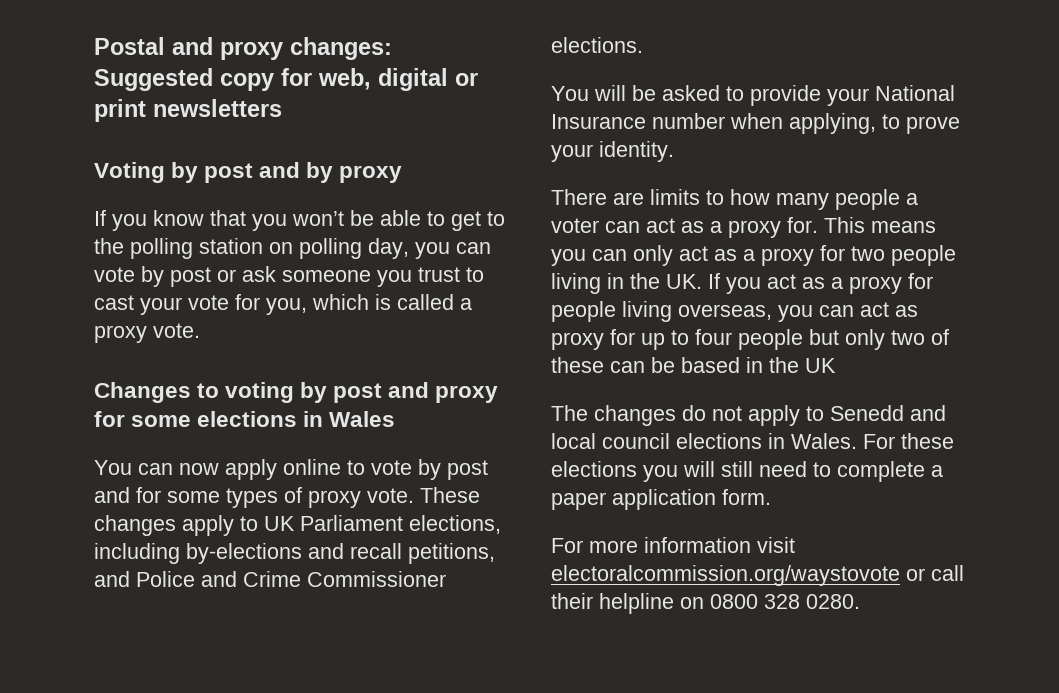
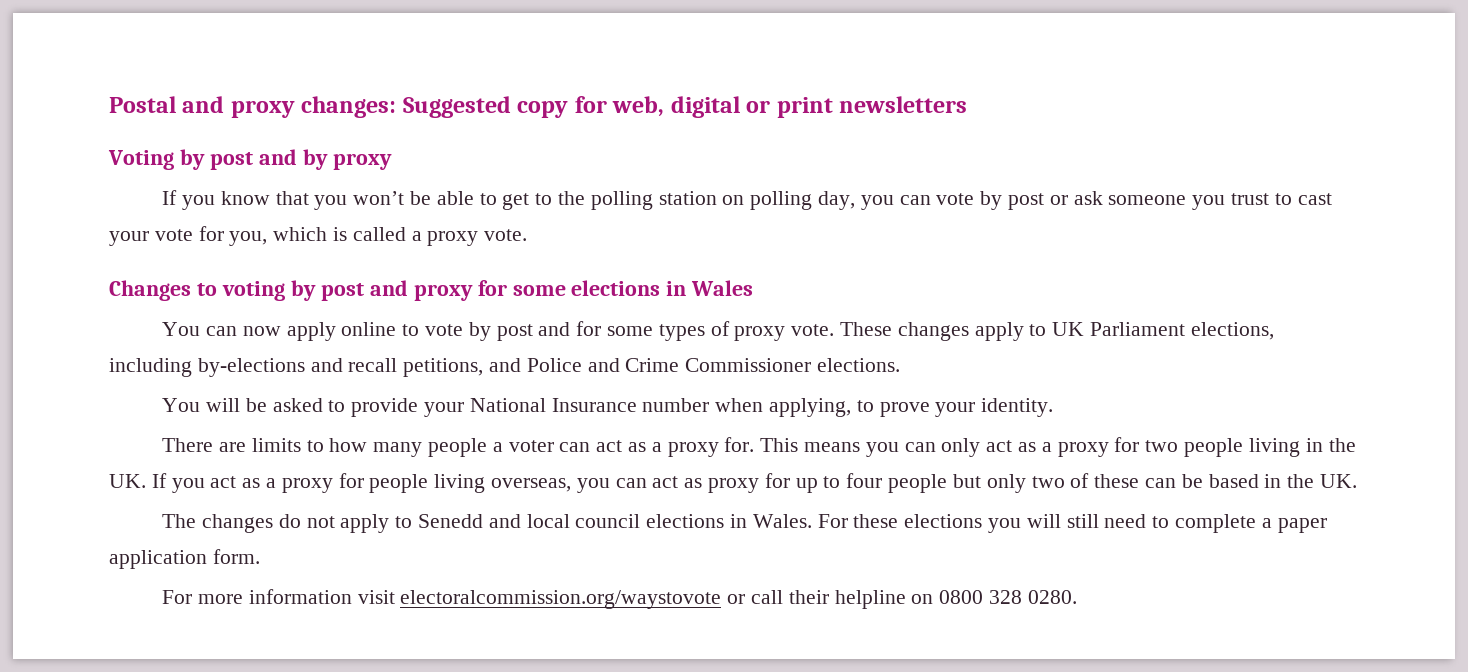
[805,358,836,373] UK -> [1319,474,1357,488] UK.

